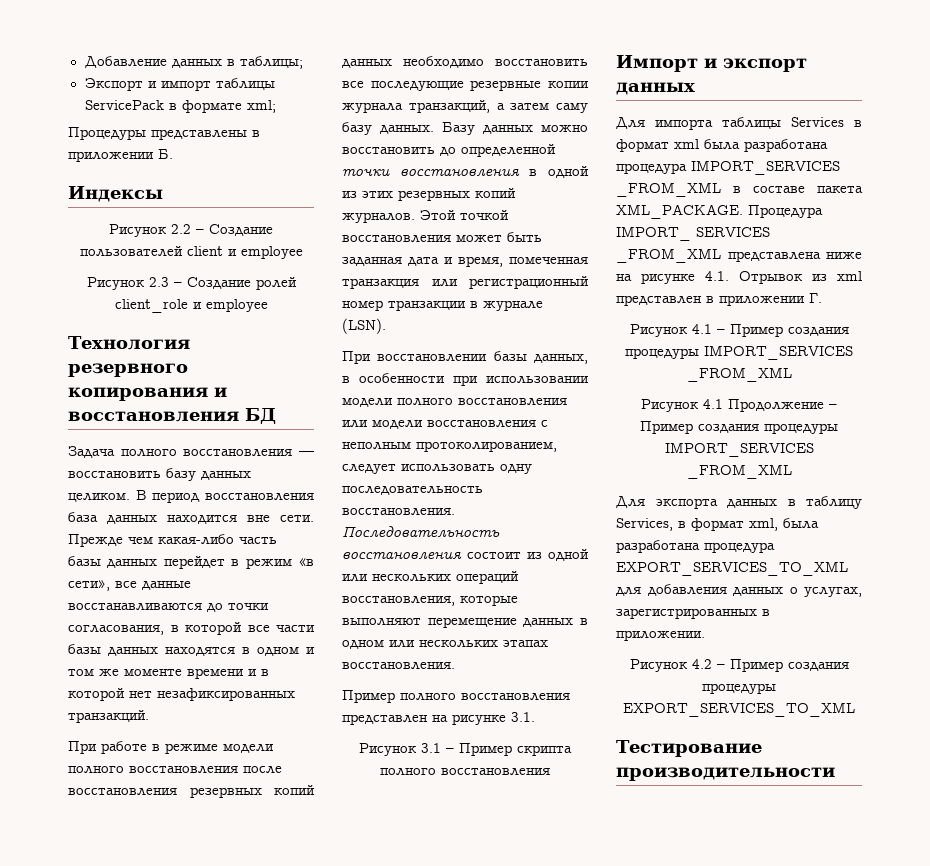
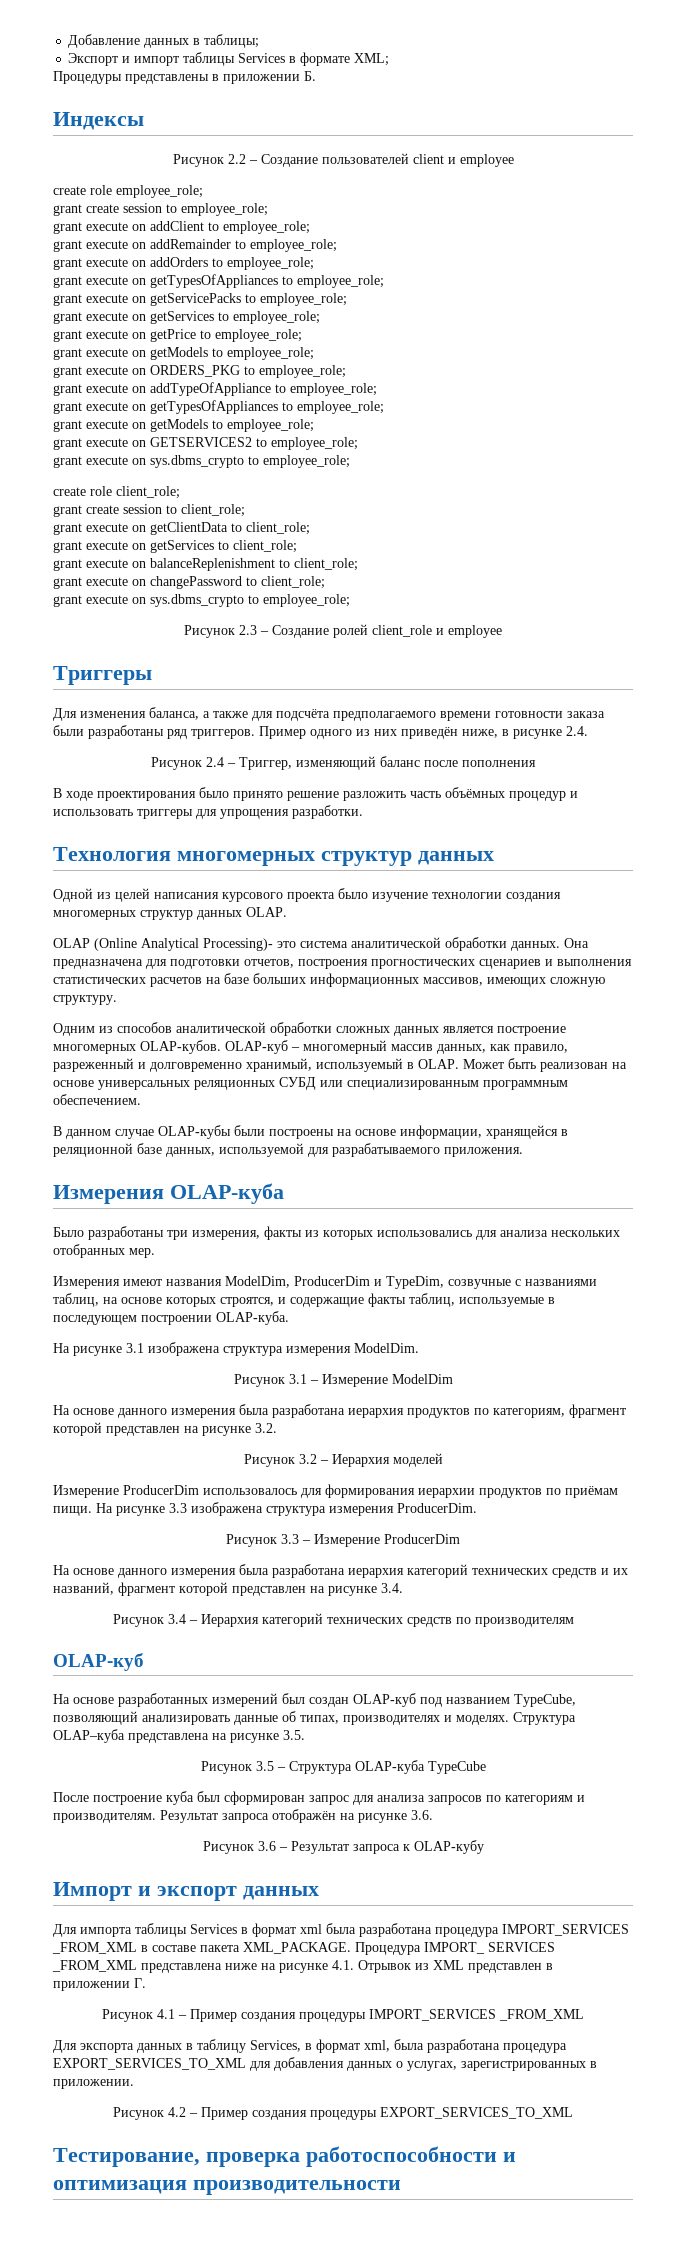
[84,100,164,110] ServicePack -> [238,53,286,63] Services
[246,100,276,113] xml; -> [354,53,390,66] XML;
(303, 252) none -> [53,185,203,198] [53,203,268,216] [53,221,310,234] [53,239,337,252] [53,257,314,270] [53,274,384,288] [53,293,347,306] [53,311,320,324] [53,329,302,342] [53,347,314,360] [53,365,346,378] [53,382,377,396] [53,400,384,414] [53,419,314,432] [53,437,358,450] [53,455,350,468] [53,486,180,499] [53,504,245,517] [53,522,310,535] [53,540,297,553] [53,558,358,571] [53,576,325,589] [53,594,350,607] // create role employee_role; // grant create session to employee_role; // grant execute on addClient to employee_role; // grant execute on addRemainder to employee_role; // grant execute on addOrders to employee_role; // grant execute on getTypesOfAppliances to employee_role; // grant execute on getServicePacks to employee_role; // grant execute on getServices to employee_role; // grant execute on getPrice to employee_role; // grant execute on getModels to employee_role; // grant execute on ORDERS_PKG to employee_role; // grant execute on addTypeOfAppliance to employee_role; // grant execute on getTypesOfAppliances to employee_role; // grant execute on getModels to employee_role; // grant execute on GETSERVICES2 to employee_role; // grant execute on sys.dbms_crypto to employee_role; // create role client_role; // grant create session to client_role; // grant execute on getClientData to client_role; // grant execute on getServices to client_role; // grant execute on balanceReplenishment to client_role; // grant execute on changePassword to client_role; // grant execute on sys.dbms_crypto to employee_role;
[68,336,190,350] [68,363,188,377] [68,387,227,401] [68,408,276,424] [68,446,314,458] [68,468,251,481] [68,490,314,503] [68,512,314,524] [68,534,277,547] [68,556,314,569] [68,580,191,591] [68,603,269,612] [68,622,315,635] [68,644,315,656] [68,668,269,679] [68,688,295,701] [68,710,149,723] [68,741,274,754] [68,766,282,774] [68,785,315,798] [342,56,588,68] [342,80,589,91] [342,100,588,113] [342,122,588,135] [342,144,556,157] [342,166,589,178] [342,188,516,201] [342,210,509,223] [342,232,542,243] [342,256,588,267] [342,276,589,289] [342,300,543,311] [342,318,386,334] [342,351,588,364] [342,373,589,386] [342,398,567,407] [342,420,548,429] [342,441,557,452] [342,464,532,474] [342,486,483,495] [342,508,455,516] [342,526,500,537] [342,549,589,561] [342,571,519,584] [342,595,518,606] [342,617,588,628] [342,640,548,649] [342,662,455,670] [342,690,570,703] [342,712,535,725] [359,743,572,756] [380,768,550,776] Технология резервного копирования и восстановления БД // Задача полного восстановления — восстановить базу данных целиком. В период восстановления база данных находится вне сети. Прежде чем какая-либо часть базы данных перейдет в режим «в сети», все данные восстанавливаются до точки согласования, в которой все части базы данных находятся в одном и том же моменте времени и в которой нет незафиксированных транзакций. // При работе в режиме модели полного восстановления после восстановления резервных копий данных необходимо восстановить все последующие резервные копии журнала транзакций, а затем саму базу данных. Базу данных можно восстановить до определенной точки восстановления в одной из этих резервных копий журналов. Этой точкой восстановления может быть заданная дата и время, помеченная транзакция или регистрационный номер транзакции в журнале (LSN). // При восстановлении базы данных, в особенности при использовании модели полного восстановления или модели восстановления с неполным протоколированием, следует использовать одну последовательность восстановления. Последовательность восстановления состоит из одной или нескольких операций восстановления, которые выполняют перемещение данных в одном или нескольких этапах восстановления. // Пример полного восстановления представлен на рисунке 3.1. // Рисунок 3.1 – Пример скрипта полного восстановления -> [53,666,152,685] [53,707,605,721] [53,725,588,739] [151,756,536,770] [53,787,578,801] [53,805,363,819] [53,847,494,866] [53,888,561,902] [53,907,287,920] [53,937,589,951] [53,959,632,969] [53,973,605,987] [53,995,117,1005] [53,1022,566,1036] [53,1040,568,1054] [53,1058,627,1072] [53,1077,568,1090] [53,1094,141,1105] [53,1125,568,1139] [53,1143,523,1157] [53,1183,284,1204] [53,1226,620,1240] [53,1244,155,1258] [53,1276,597,1289] [53,1293,555,1307] [53,1311,289,1325] [53,1342,419,1356] [233,1374,453,1387] [53,1404,626,1418] [53,1422,277,1436] [243,1453,443,1467] [53,1484,618,1498] [53,1502,477,1516] [226,1534,460,1547] [53,1564,628,1578] [53,1582,403,1596] [112,1613,574,1627] [53,1653,144,1671] [53,1693,576,1707] [53,1711,576,1725] [53,1729,305,1743] [200,1760,486,1774] [53,1791,585,1805] [53,1809,433,1823] [202,1840,484,1854] Триггеры // Для изменения баланса, а также для подсчёта предполагаемого времени готовности заказа были разработаны ряд триггеров. Пример одного из них приведён ниже, в рисунке 2.4. // Рисунок 2.4 – Триггер, изменяющий баланс после пополнения // В ходе проектирования было принято решение разложить часть объёмных процедур и использовать триггеры для упрощения разработки. // Технология многомерных структур данных // Одной из целей написания курсового проекта было изучение технологии создания многомерных структур данных OLAP. // OLAP (Online Analytical Processing)- это система аналитической обработки данных. Она предназначена для подготовки отчетов, построения прогностических сценариев и выполнения статистических расчетов на базе больших информационных массивов, имеющих сложную структуру. // Одним из способов аналитической обработки сложных данных является построение многомерных OLAP-кубов. OLAP-куб – многомерный массив данных, как правило, разреженный и долговременно хранимый, используемый в OLAP. Может быть реализован на основе универсальных реляционных СУБД или специализированным программным обеспечением. // В данном случае OLAP-кубы были построены на основе информации, хранящейся в реляционной базе данных, используемой для разрабатываемого приложения. // Измерения OLAP-куба // Было разработаны три измерения, факты из которых использовались для анализа нескольких отобранных мер. // Измерения имеют названия ModelDim, ProducerDim и TypeDim, созвучные с названиями таблиц, на основе которых строятся, и содержащие факты таблиц, используемые в последующем построении OLAP-куба. // На рисунке 3.1 изображена структура измерения ModelDim. // Рисунок 3.1 – Измерение ModelDim // На основе данного измерения была разработана иерархия продуктов по категориям, фрагмент которой представлен на рисунке 3.2. // Рисунок 3.2 – Иерархия моделей // Измерение ProducerDim использовалось для формирования иерархии продуктов по приёмам пищи. На рисунке 3.3 изображена структура измерения ProducerDim. // Рисунок 3.3 – Измерение ProducerDim // На основе данного измерения была разработана иерархия категорий технических средств и их названий, фрагмент которой представлен на рисунке 3.4. // Рисунок 3.4 – Иерархия категорий технических средств по производителям // OLAP-куб // На основе разработанных измерений был создан OLAP-куб под названием TypeCube, позволяющий анализировать данные об типах, производителях и моделях. Структура OLAP–куба представлена на рисунке 3.5. // Рисунок 3.5 – Структура OLAP-куба TypeCube // После построение куба был сформирован запрос для анализа запросов по категориям и производителям. Результат запроса отображён на рисунке 3.6. // Рисунок 3.6 – Результат запроса к OLAP-кубу
[837,271,862,281] xml -> [433,1960,464,1970] XML
[641,399,837,412] [640,421,838,434] [664,442,814,457] [686,464,792,479] // Рисунок 4.1 Продолжение – Пример создания процедуры IMPORT_SERVICES _FROM_XML -> (584, 2015) none
[616,740,762,757] Тестирование -> [53,2146,516,2167] [53,2180,187,2194] Тестирование, проверка работоспособности и оптимизация

